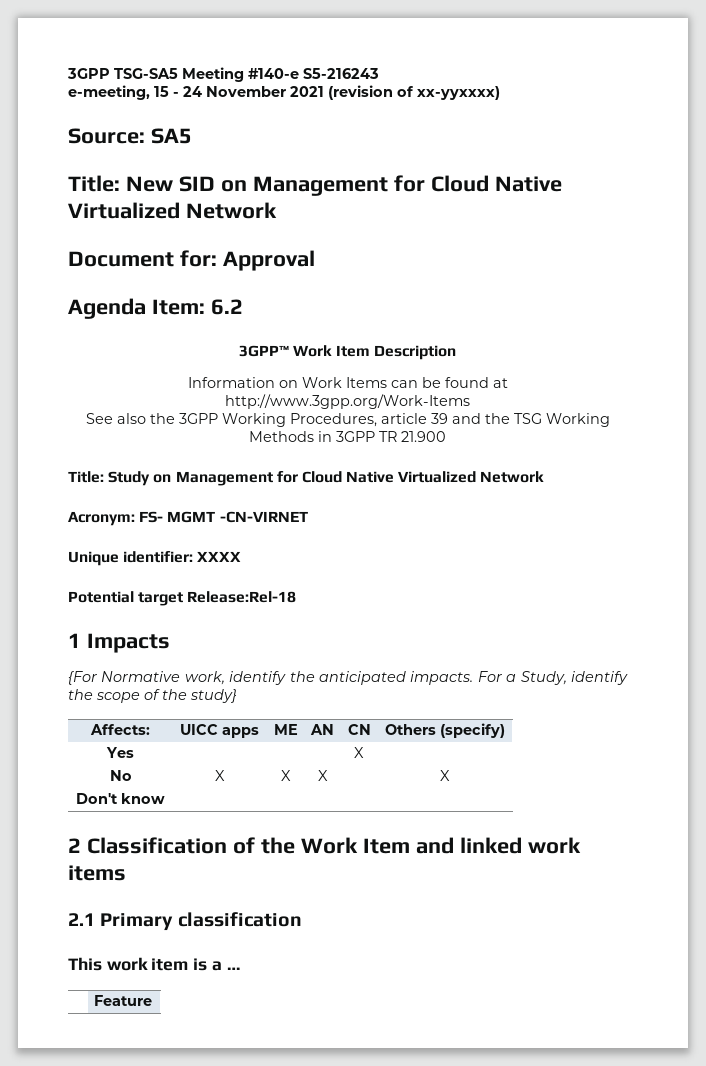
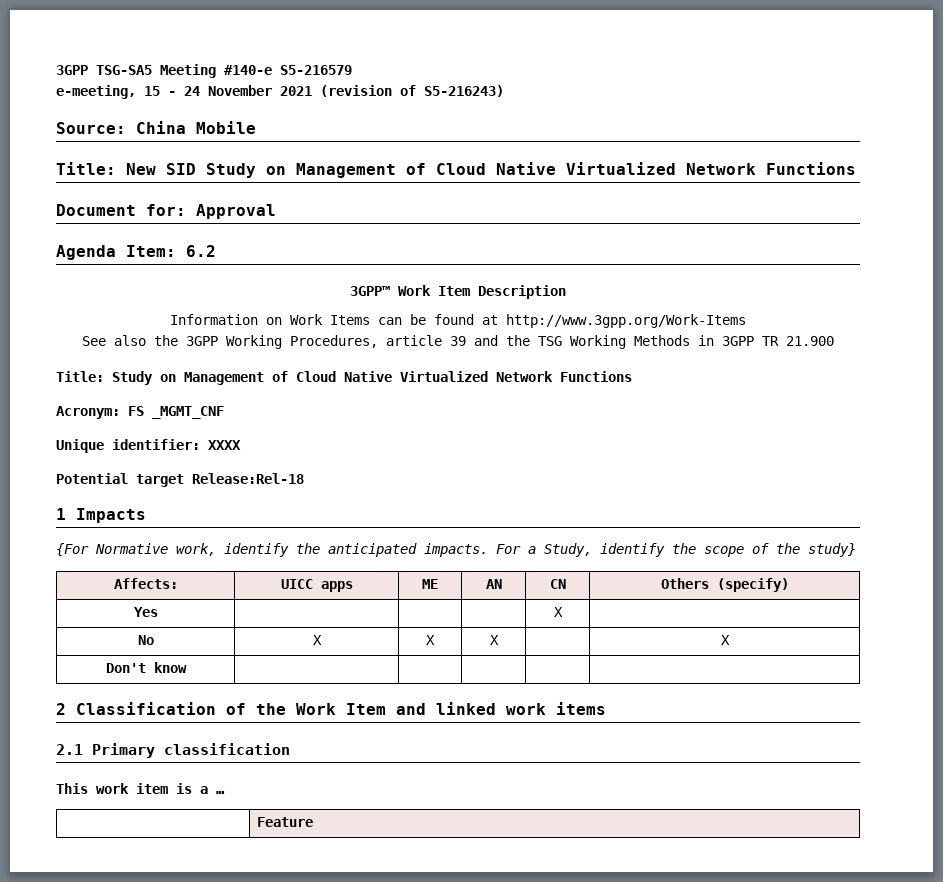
[303,68,379,79] S5-216243 -> [280,65,352,75] S5-216579
[417,86,500,100] xx-yyxxxx) -> [424,85,504,97] S5-216243)
[150,128,192,144] SA5 -> [136,121,256,134] China Mobile
[220,175,562,196] [68,202,277,219] on Management for Cloud Native Virtualized Network -> [206,162,856,178] Study on Management of Cloud Native Virtualized Network Functions
[276,471,545,483] for Cloud Native Virtualized Network -> [272,371,632,382] of Cloud Native Virtualized Network Functions
[139,511,308,523] FS- MGMT -CN-VIRNET -> [128,406,224,419] FS _MGMT_CNF

